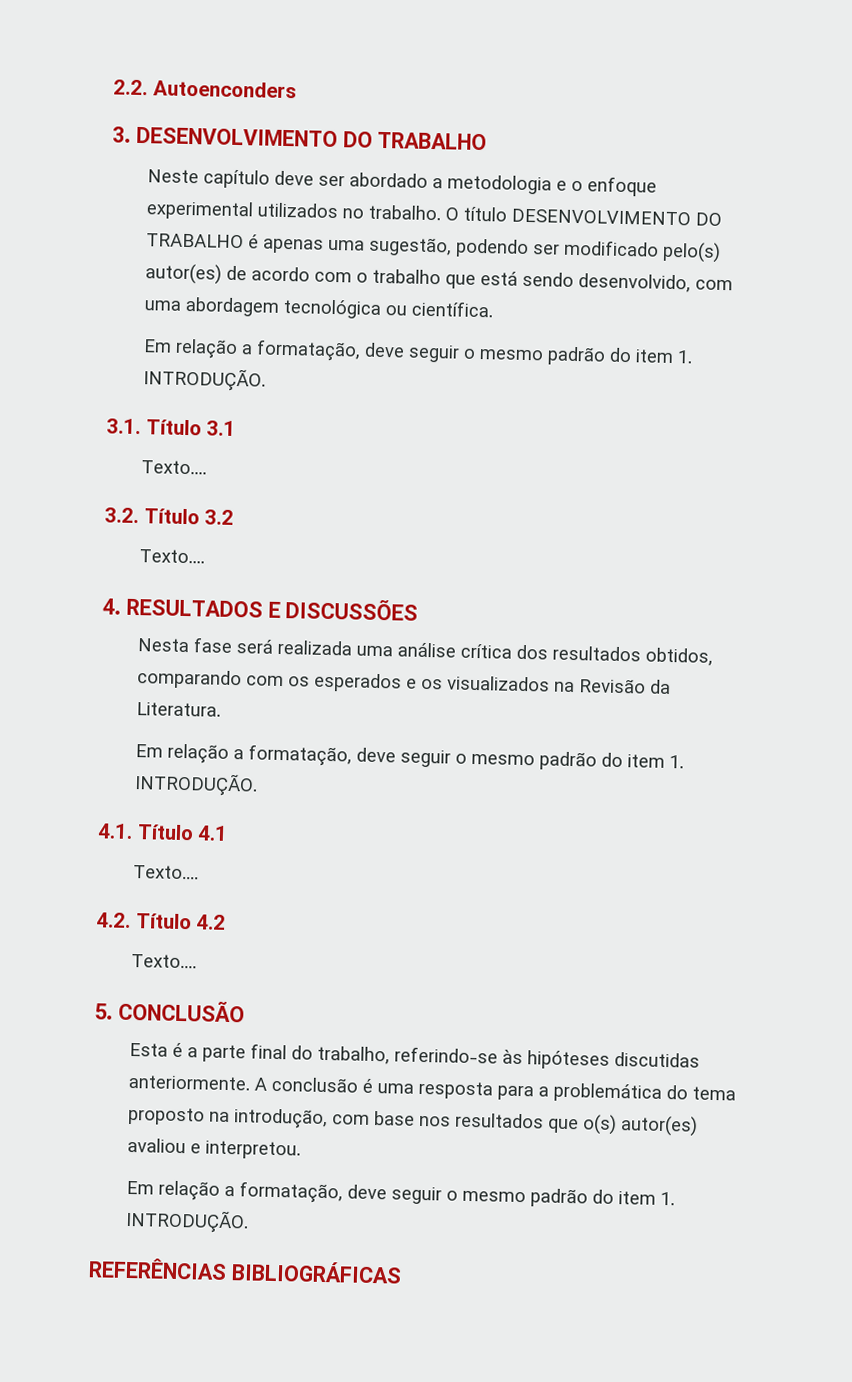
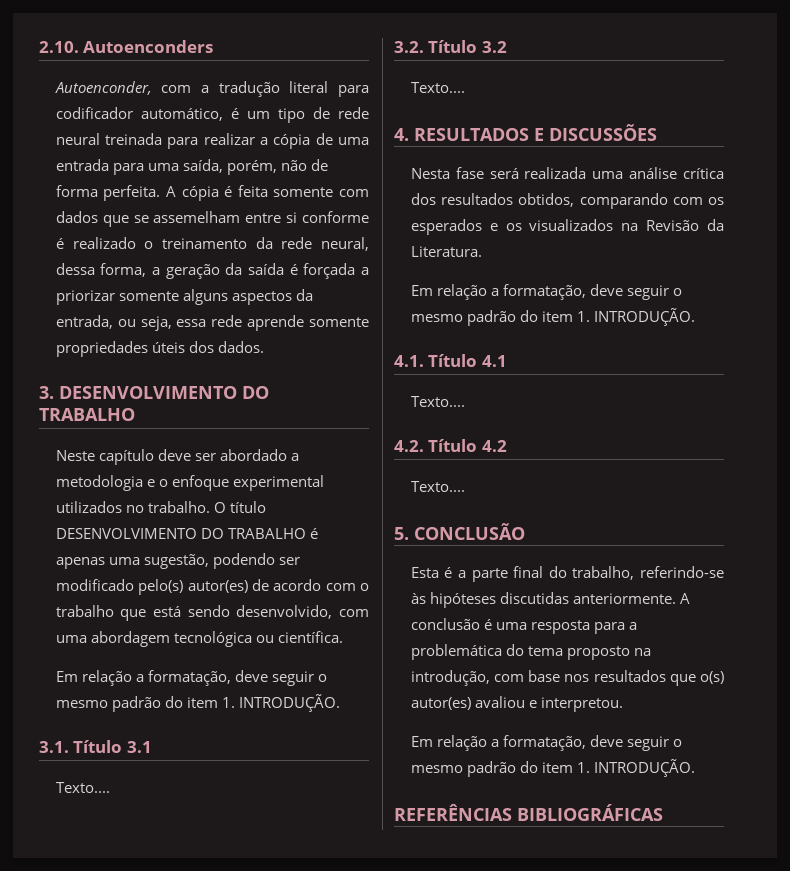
[113,79,148,96] 2.2. -> [39,41,79,53] 2.10.
(297, 89) none -> [54,81,369,97] [55,107,369,123] [55,133,369,149] [55,159,329,175] [55,185,370,201] [55,211,369,227] [55,237,369,251] [55,263,369,279] [55,289,314,305] [55,315,369,331] [55,341,264,357] // Autoenconder, com a tradução literal para codificador automático, é um tipo de rede neural treinada para realizar a cópia de uma entrada para uma saída, porém, não de forma perfeita. A cópia é feita somente com dados que se assemelham entre si conforme é realizado o treinamento da rede neural, dessa forma, a geração da saída é forçada a priorizar somente alguns aspectos da entrada, ou seja, essa rede aprende somente propriedades úteis dos dados.

